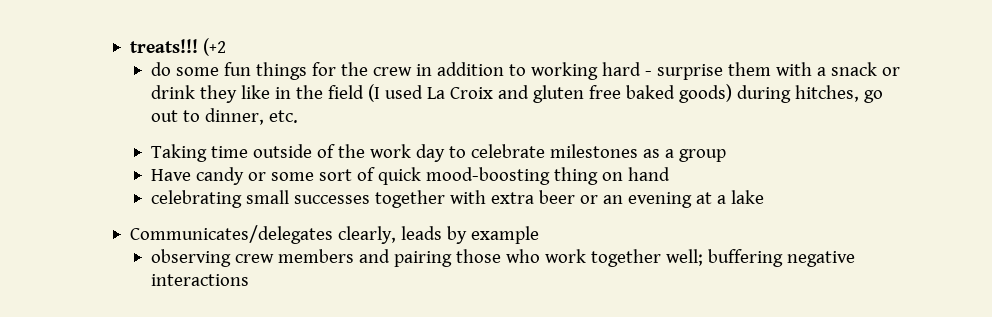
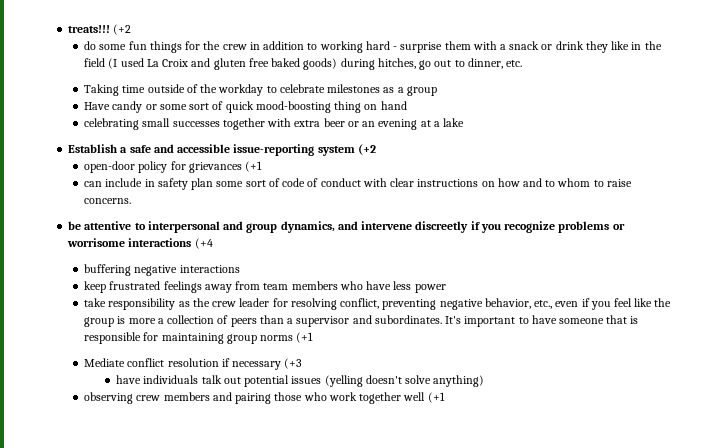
[369,144,445,162] work day -> [218,84,264,96] workday
[129,225,539,244] Communicates/delegates clearly, leads by example -> [68,144,376,156] [84,161,263,173] [84,178,632,190] [84,198,132,204] [68,221,625,233] [67,238,213,249] [84,264,240,276] [84,281,446,293] [84,298,672,310] [84,315,639,327] [84,332,314,344] [84,358,303,370] [116,375,485,387] Establish a safe and accessible issue-reporting system (+2 // open-door policy for grievances (+1 // can include in safety plan some sort of code of conduct with clear instructions on how and to whom to raise concerns. // be attentive to interpersonal and group dynamics, and intervene discreetly if you recognize problems or worrisome interactions (+4 // buffering negative interactions // keep frustrated feelings away from team members who have less power // take responsibility as the crew leader for resolving conflict, preventing negative behavior, etc., even if you feel like the group is more a collection of peers than a supervisor and subordinates. It's important to have someone that is responsible for maintaining group norms (+1 // Mediate conflict resolution if necessary (+3 // have individuals talk out potential issues (yelling doesn't solve anything)
[665,249,855,267] [150,274,249,286] well; buffering negative interactions -> [403,392,445,403] well (+1

